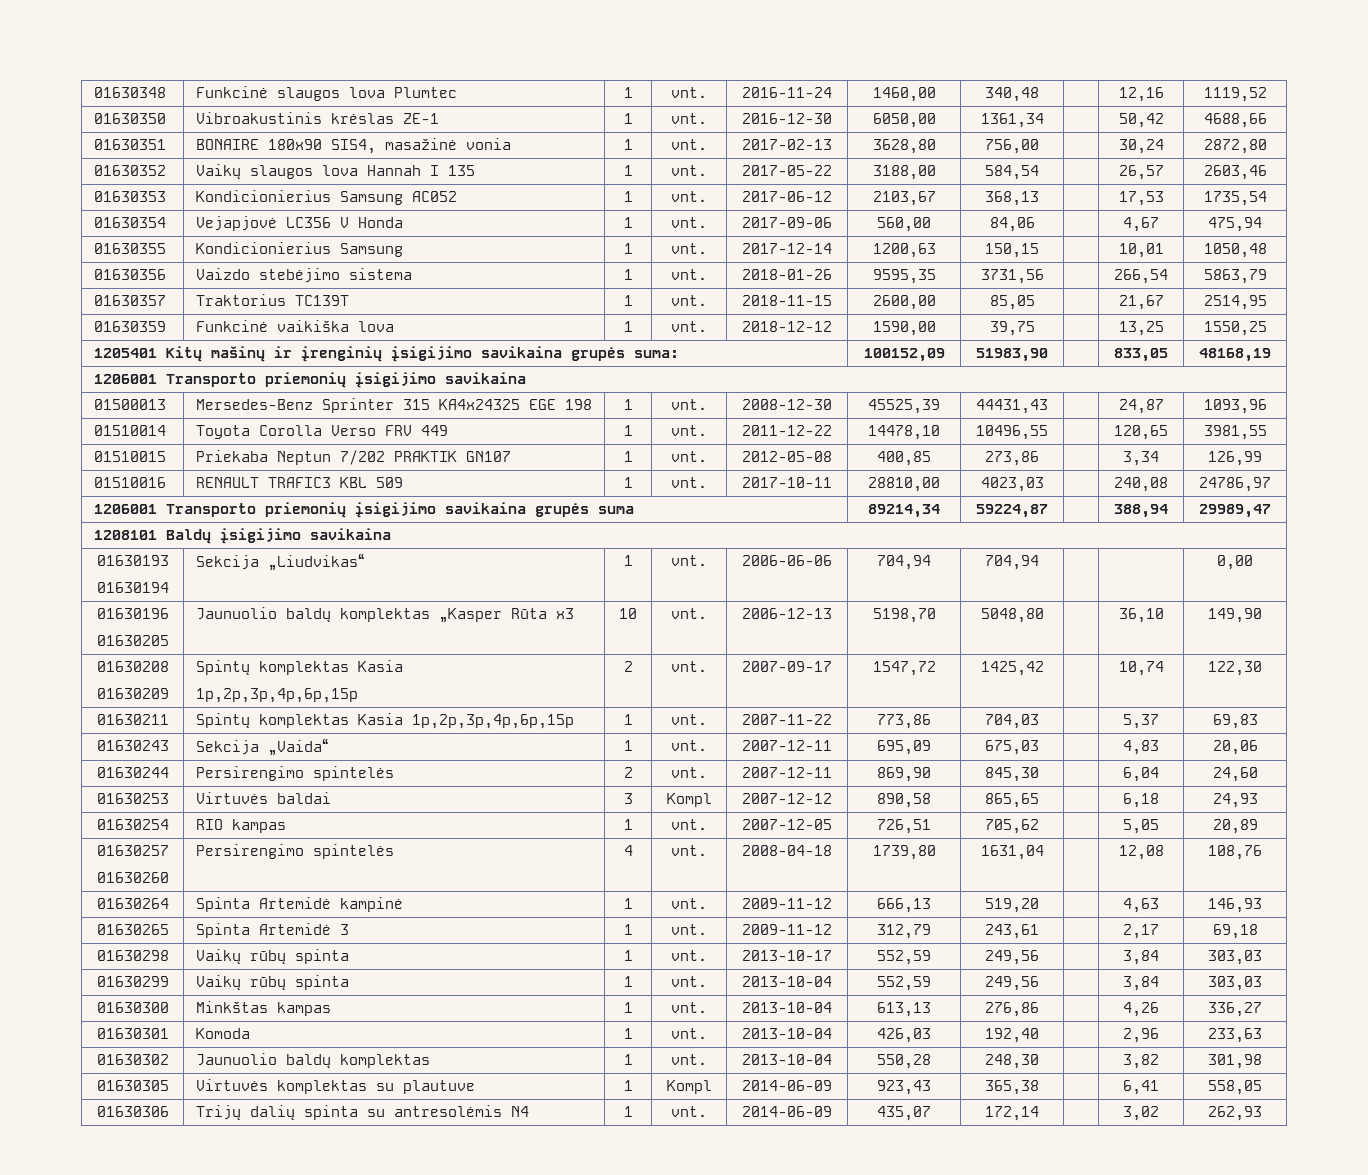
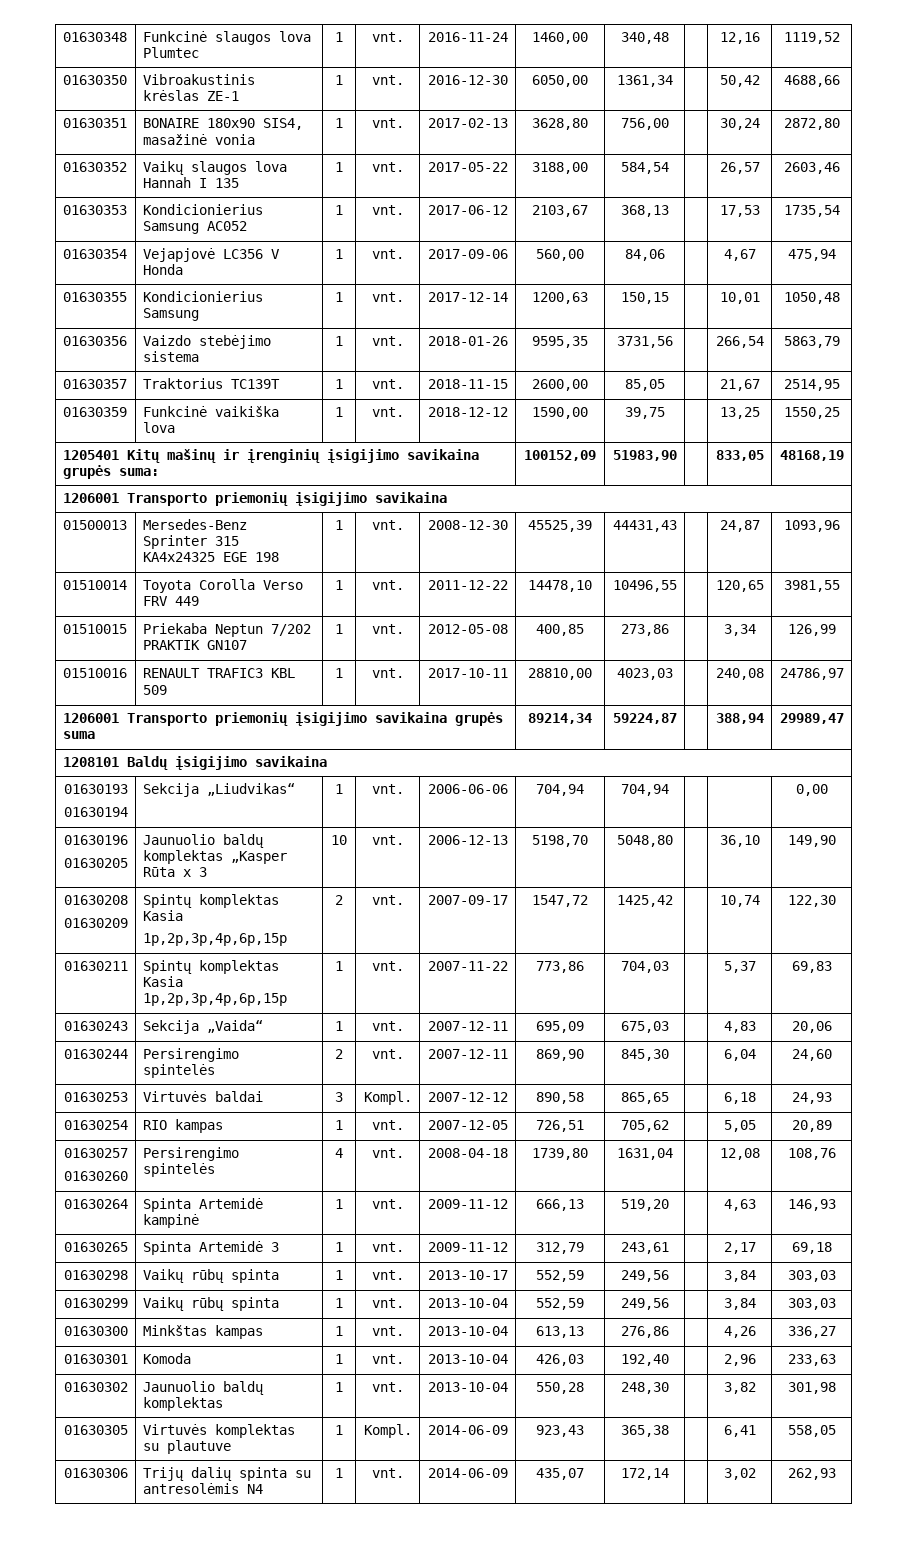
[555,608,574,619] x3 -> [182,867,207,877] x 3
[666,793,712,807] Kompl -> [363,1091,412,1105] Kompl.
[666,1080,712,1094] Kompl -> [363,1424,412,1438] Kompl.

